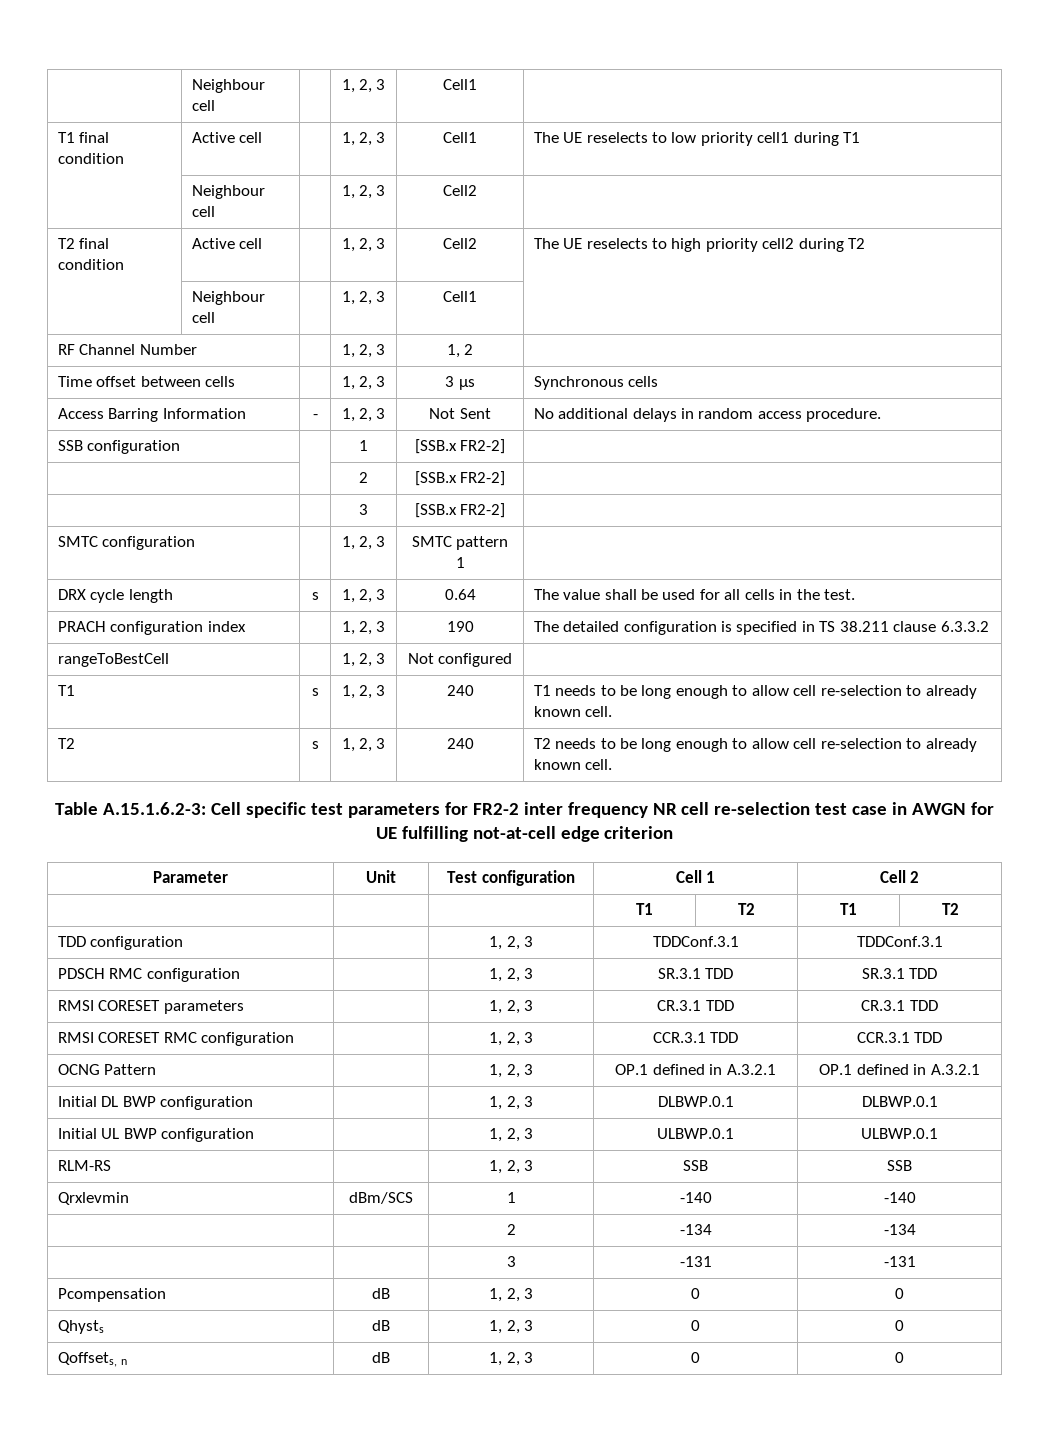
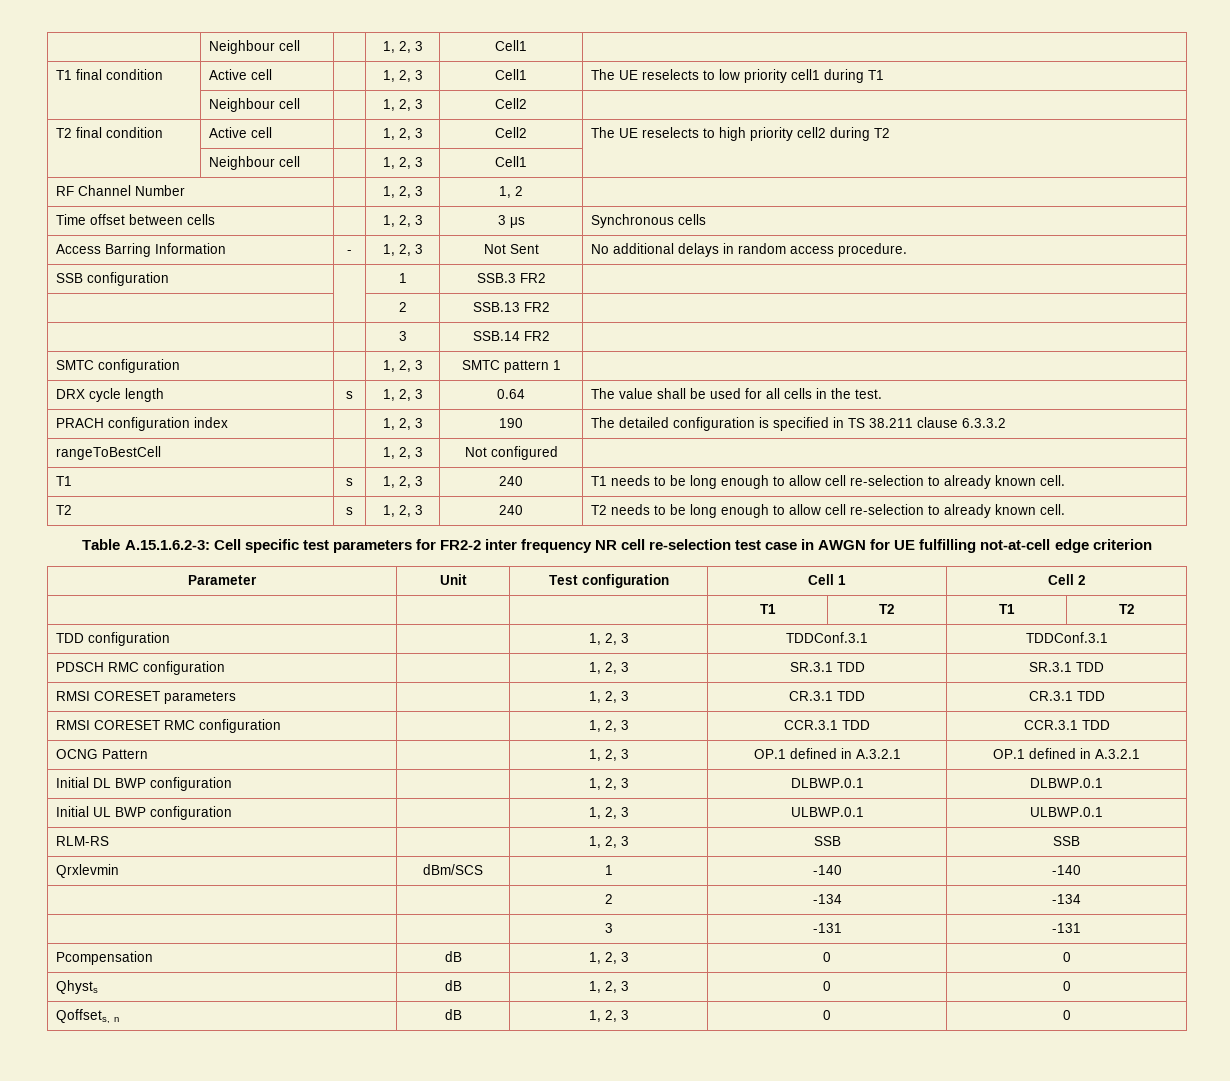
[414,439,506,454] [359,472,368,483] [414,471,506,486] [359,504,368,515] [414,503,506,518] [SSB.x FR2-2] | // | | 2 | [SSB.x FR2-2] | // | | 3 | [SSB.x FR2-2] -> [476,273,546,283] [398,302,407,312] [472,302,550,312] [398,331,407,341] [472,331,550,341] SSB.3 FR2 | // | | 2 | SSB.13 FR2 | // | | 3 | SSB.14 FR2

